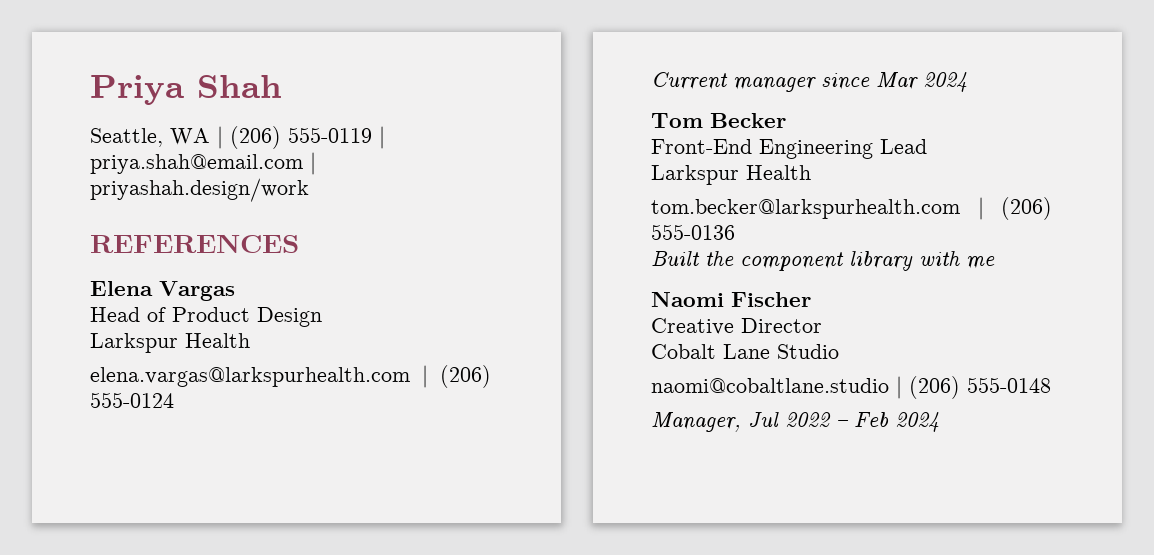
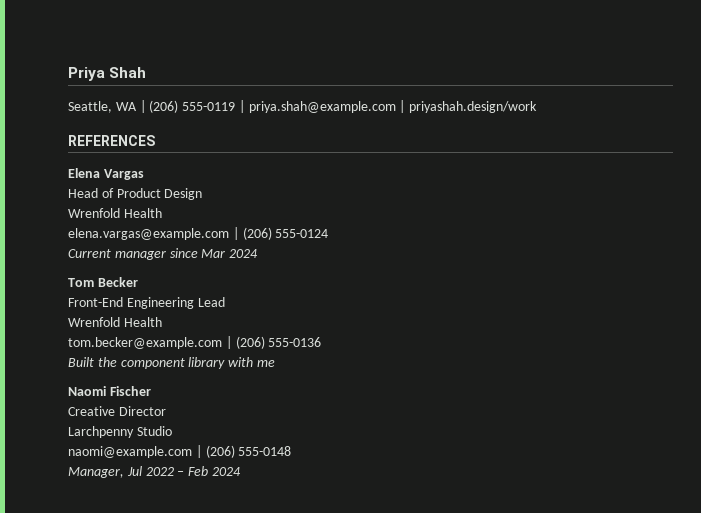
[90,154,303,174] priya.shah@email.com -> [248,101,396,113] priya.shah@example.com
[90,333,250,353] [90,367,410,387] Larkspur Health // elena.vargas@larkspurhealth.com -> [68,208,162,218] [68,228,229,240] Wrenfold Health // elena.vargas@example.com
[651,165,811,185] [651,199,960,219] Larkspur Health // tom.becker@larkspurhealth.com -> [68,317,162,327] [68,337,222,349] Wrenfold Health // tom.becker@example.com
[651,344,770,359] Cobalt Lane -> [68,426,134,438] Larchpenny
[651,378,889,393] naomi@cobaltlane.studio -> [68,446,192,458] naomi@example.com

